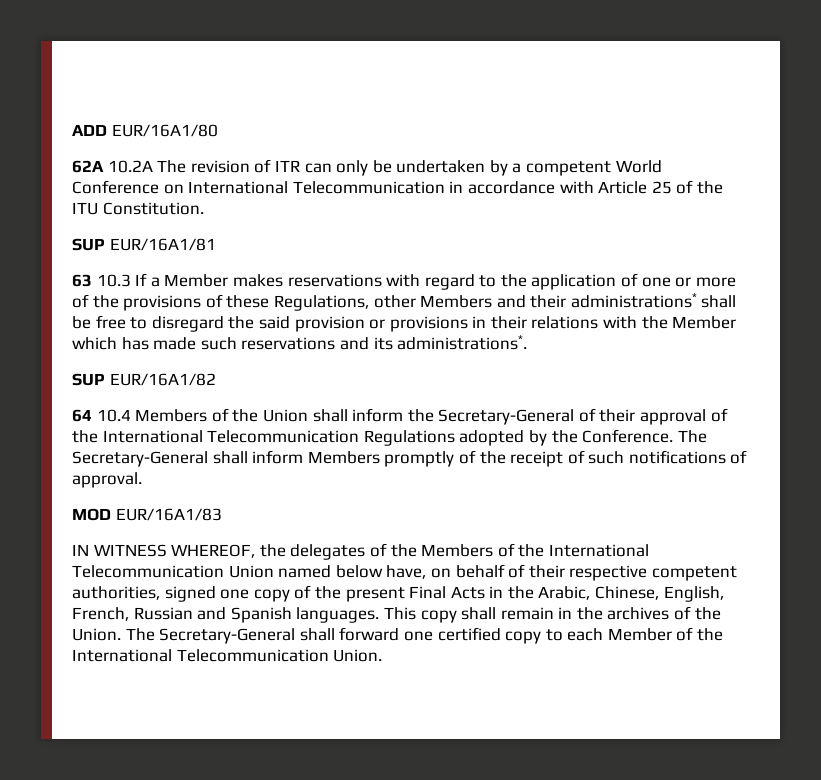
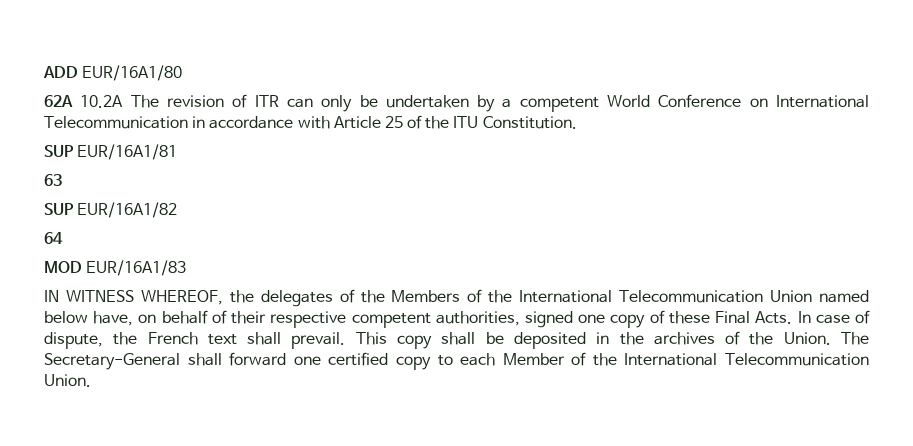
[96,273,736,290] [72,293,737,311] [72,315,737,332] [72,335,528,350] [72,373,216,386] [72,408,728,425] [72,429,707,446] [72,450,748,467] [72,472,142,488] 10.3 If a Member makes reservations with regard to the application of one or more of the provisions of these Regulations, other Members and their administrations* shall be free to disregard the said provision or provisions in their relations with the Member which has made such reservations and its administrations*. // SUP EUR/16A1/82 // 64 10.4 Members of the Union shall inform the Secretary-General of their approval of the International Telecommunication Regulations adopted by the Conference. The Secretary-General shall inform Members promptly of the receipt of such notifications of approval. -> [44,202,178,218] [44,232,63,244] // SUP EUR/16A1/82 // 64
[314,586,724,602] [72,607,380,623] the present Final Acts in the Arabic, Chinese, English, French, Russian and Spanish languages. -> [668,310,870,324] [44,332,346,349] these Final Acts. In case of dispute, the French text shall prevail.
[500,607,554,620] remain -> [485,332,586,349] be deposited

